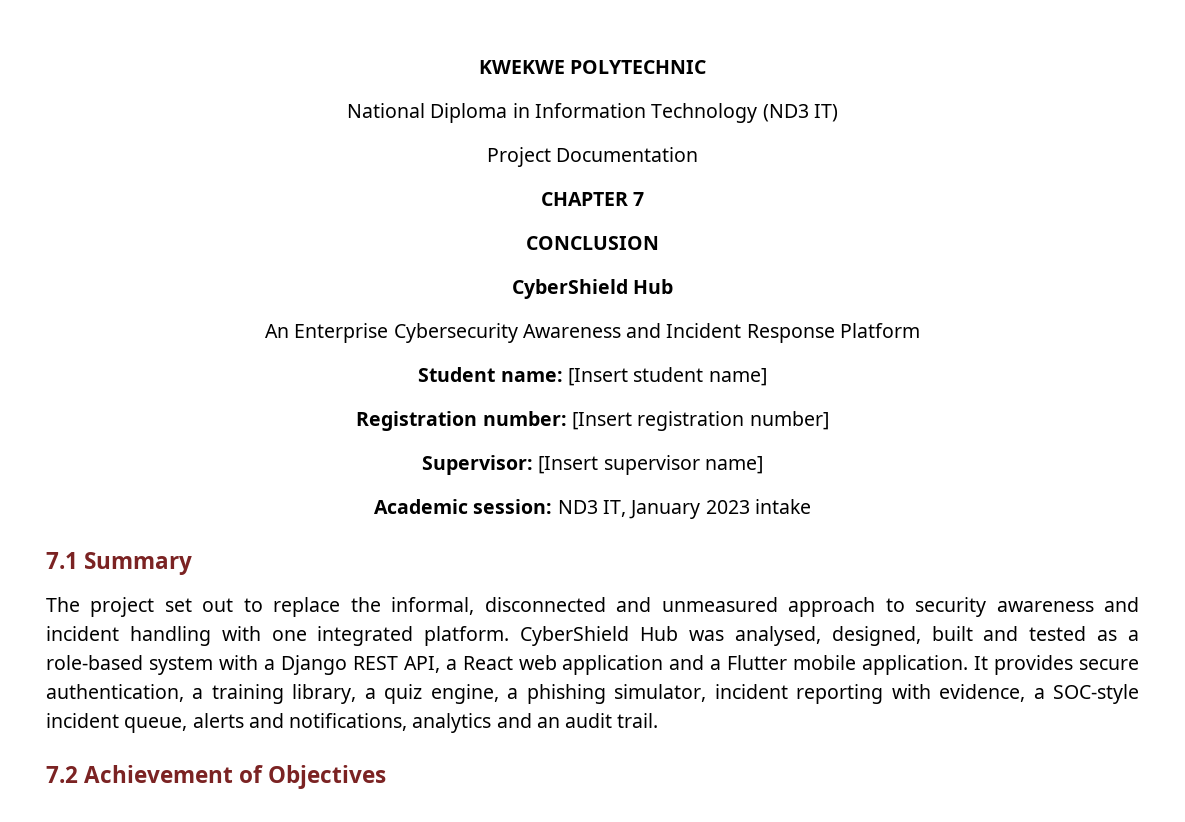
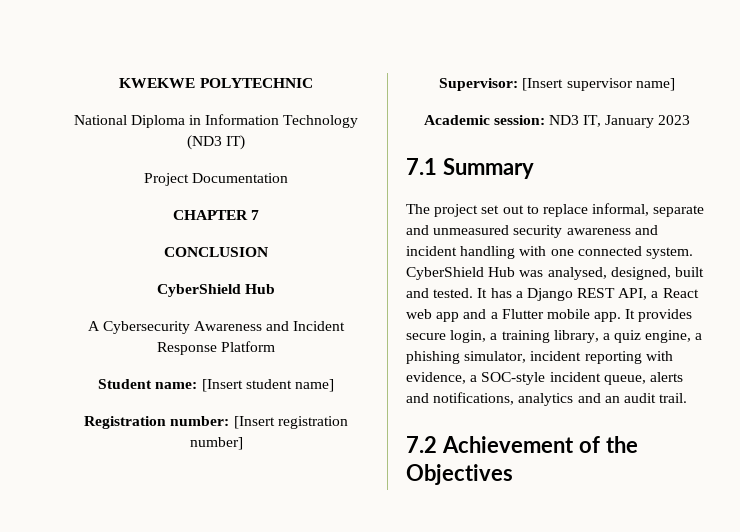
[265,323,389,343] An Enterprise -> [87,321,100,331] A
[754,499,811,514] intake -> (691, 120) none
[350,597,905,617] the informal, disconnected and unmeasured approach to -> [592,203,705,217] [406,225,510,235] informal, separate and unmeasured
[317,626,510,646] integrated platform. -> [577,246,693,259] connected system.
[1029,626,1139,641] [46,655,258,675] tested as a role-based system with -> [433,288,512,298] tested. It has
[562,655,664,675] application -> [436,312,460,322] app
[862,655,969,675] application. -> [594,312,622,322] app.
[46,684,184,702] authentication, -> [450,330,487,343] login,
(264, 774) none -> [605,436,638,453] the

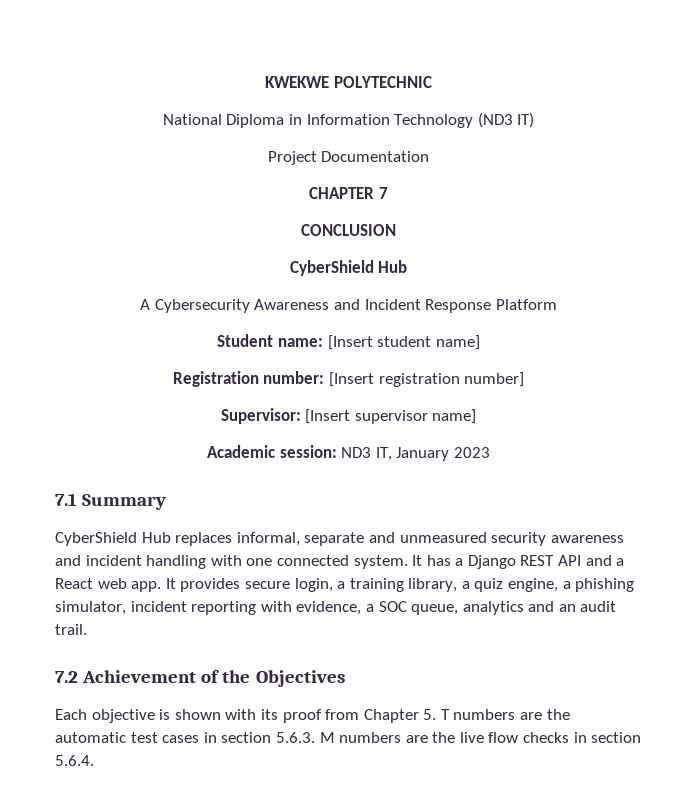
[406,204,588,217] The project set out to replace -> [55,532,233,546] CyberShield Hub replaces
[406,267,704,280] [406,288,474,298] CyberShield Hub was analysed, designed, built and tested. -> (408, 562) none
[618,288,648,300] API, -> [558,555,612,566] API and
[436,309,590,322] app and a Flutter mobile -> (127, 583) none
[481,372,683,385] [406,392,515,405] SOC-style incident queue, alerts and notifications, -> [378,601,459,615] SOC queue,
(513, 474) none -> [55,709,570,723] [55,732,642,743] [55,755,94,766] // Each objective is shown with its proof from Chapter 5. T numbers are the automatic test cases in section 5.6.3. M numbers are the live flow checks in section 5.6.4.

